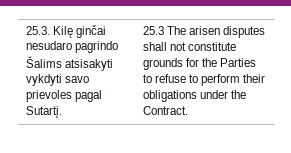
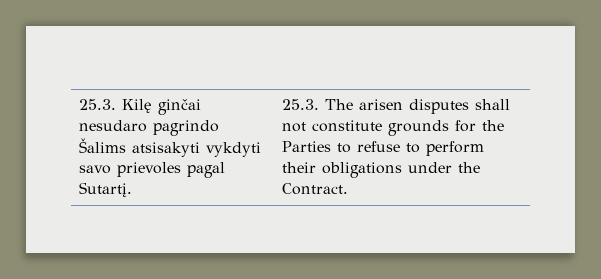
[142,26,164,35] 25.3 -> [282,99,320,110] 25.3.

